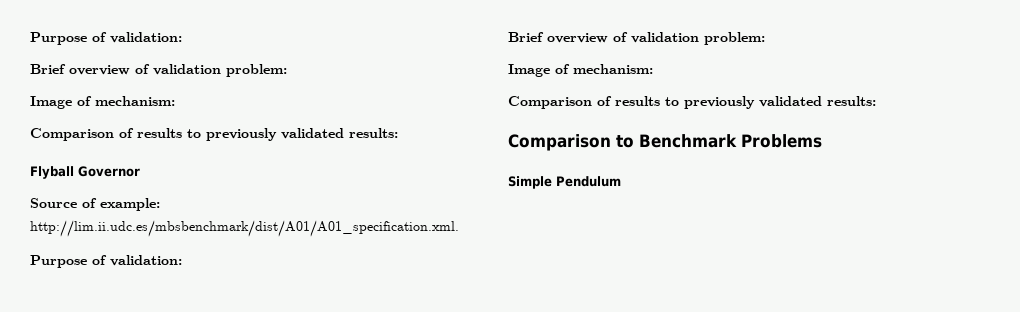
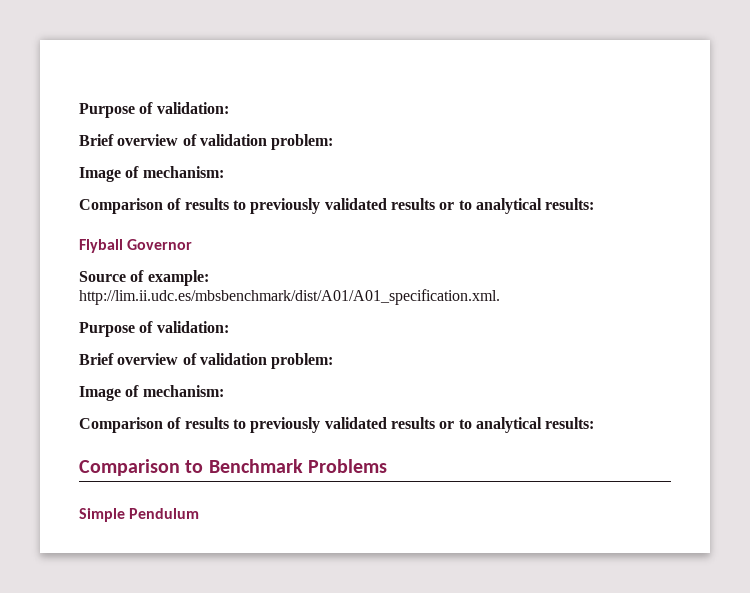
(344, 133) none -> [390,198,542,214] results or to analytical
(822, 101) none -> [390,417,542,433] results or to analytical

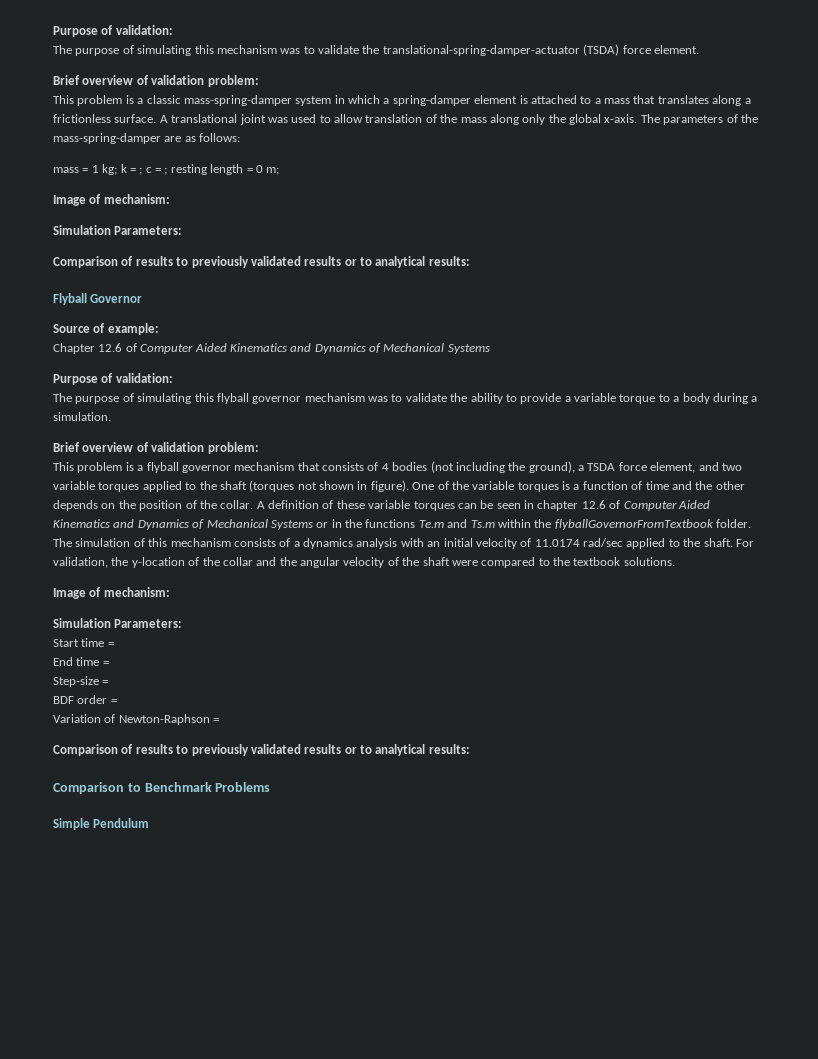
[79,102,229,118] [79,134,334,150] [79,166,224,182] Purpose of validation: // Brief overview of validation problem: // Image of mechanism: -> [53,25,173,37] [53,44,699,56] [53,75,259,87] [53,95,751,106] [53,114,758,125] [53,133,241,144] [53,164,280,175] [53,194,170,206] [53,225,183,235] Purpose of validation: // The purpose of simulating this mechanism was to validate the translational-spring-damper-actuator (TSDA) force element. // Brief overview of validation problem: // This problem is a classic mass-spring-damper system in which a spring-damper element is attached to a mass that translates along a frictionless surface. A translational joint was used to allow translation of the mass along only the global x-axis. The parameters of the mass-spring-damper are as follows: // mass = 1 kg; k = ; c = ; resting length = 0 m; // Image of mechanism: // Simulation Parameters:
[79,289,500,305] [79,321,229,337] [79,353,334,369] [79,385,224,401] http://lim.ii.udc.es/mbsbenchmark/dist/A01/A01_specification.xml. // Purpose of validation: // Brief overview of validation problem: // Image of mechanism: -> [53,343,490,354] [53,373,173,385] [53,393,758,404] [53,412,111,421] [53,442,259,454] [53,461,742,473] [53,480,745,492] [53,500,710,511] [53,519,751,530] [53,538,754,549] [53,557,675,568] [53,587,170,599] [53,618,183,628] [53,638,114,647] [53,657,109,666] [53,676,109,687] [53,695,117,704] [53,714,220,725] Chapter 12.6 of Computer Aided Kinematics and Dynamics of Mechanical Systems // Purpose of validation: // The purpose of simulating this flyball governor mechanism was to validate the ability to provide a variable torque to a body during a simulation. // Brief overview of validation problem: // This problem is a flyball governor mechanism that consists of 4 bodies (not including the ground), a TSDA force element, and two variable torques applied to the shaft (torques not shown in figure). One of the variable torques is a function of time and the other depends on the position of the collar. A definition of these variable torques can be seen in chapter 12.6 of Computer Aided Kinematics and Dynamics of Mechanical Systems or in the functions Te.m and Ts.m within the flyballGovernorFromTextbook folder. The simulation of this mechanism consists of a dynamics analysis with an initial velocity of 11.0174 rad/sec applied to the shaft. For validation, the y-location of the collar and the angular velocity of the shaft were compared to the textbook solutions. // Image of mechanism: // Simulation Parameters: // Start time = // End time = // Step-size = // BDF order = // Variation of Newton-Raphson =

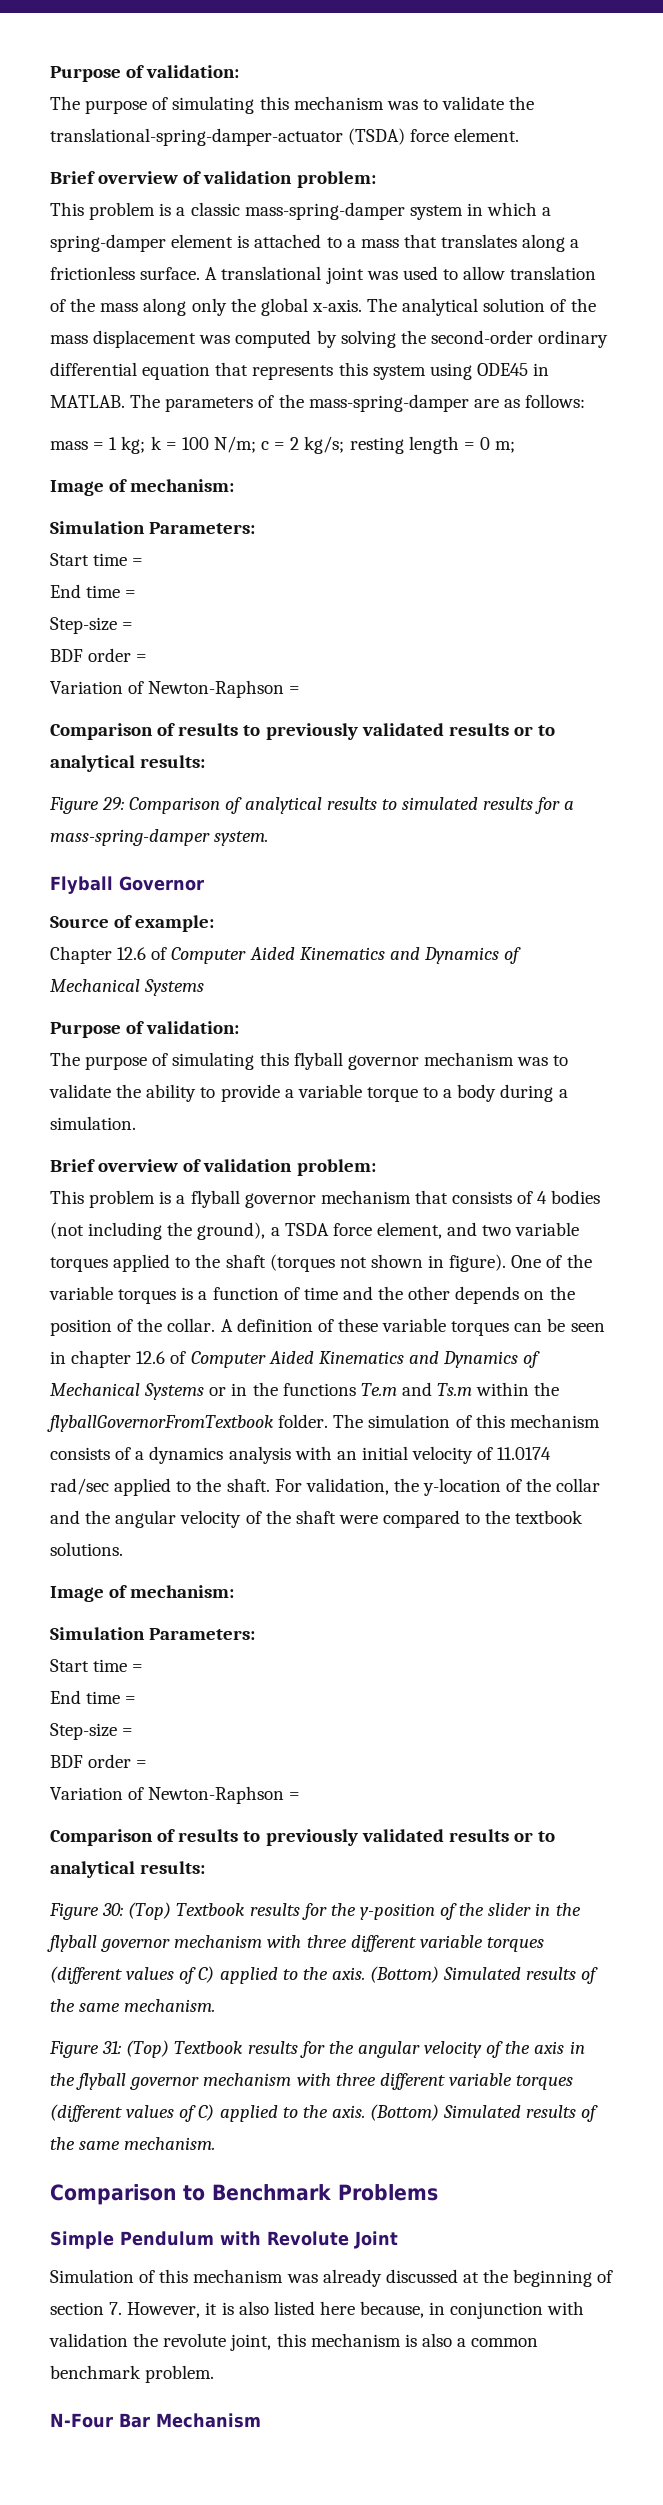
(660, 118) none -> [402,298,596,316] [50,330,609,348] [50,362,550,380] [50,394,161,408] analytical solution of the mass displacement was computed by solving the second-order ordinary differential equation that represents this system using ODE45 in MATLAB. The
[139,167,168,175] ; c = ; -> [181,436,345,454] 100 N/m; c = 2 kg/s;
(183, 230) none -> [50,553,144,566] [50,584,137,598] [50,617,134,634] [50,648,148,662] [50,680,301,698] // Start time = // End time = // Step-size = // BDF order = // Variation of Newton-Raphson =
(470, 261) none -> [49,797,575,814] [50,829,269,846] // Figure 29: Comparison of analytical results to simulated results for a mass-spring-damper system.
(470, 749) none -> [49,1902,581,1920] [47,1935,544,1952] [50,1966,599,1984] [50,1999,216,2012] [49,2040,585,2058] [50,2073,574,2090] [50,2104,599,2122] [50,2137,216,2150] // Figure 30: (Top) Textbook results for the y-position of the slider in the flyball governor mechanism with three different variable torques (different values of C) applied to the axis. (Bottom) Simulated results of the same mechanism. // Figure 31: (Top) Textbook results for the angular velocity of the axis in the flyball governor mechanism with three different variable torques (different values of C) applied to the axis. (Bottom) Simulated results of the same mechanism.
(150, 823) none -> [220,2231,398,2249] [50,2269,614,2287] [50,2301,585,2319] [49,2333,539,2351] [50,2365,215,2383] [50,2413,261,2428] with Revolute Joint // Simulation of this mechanism was already discussed at the beginning of section 7. However, it is also listed here because, in conjunction with validation the revolute joint, this mechanism is also a common benchmark problem. // N-Four Bar Mechanism

